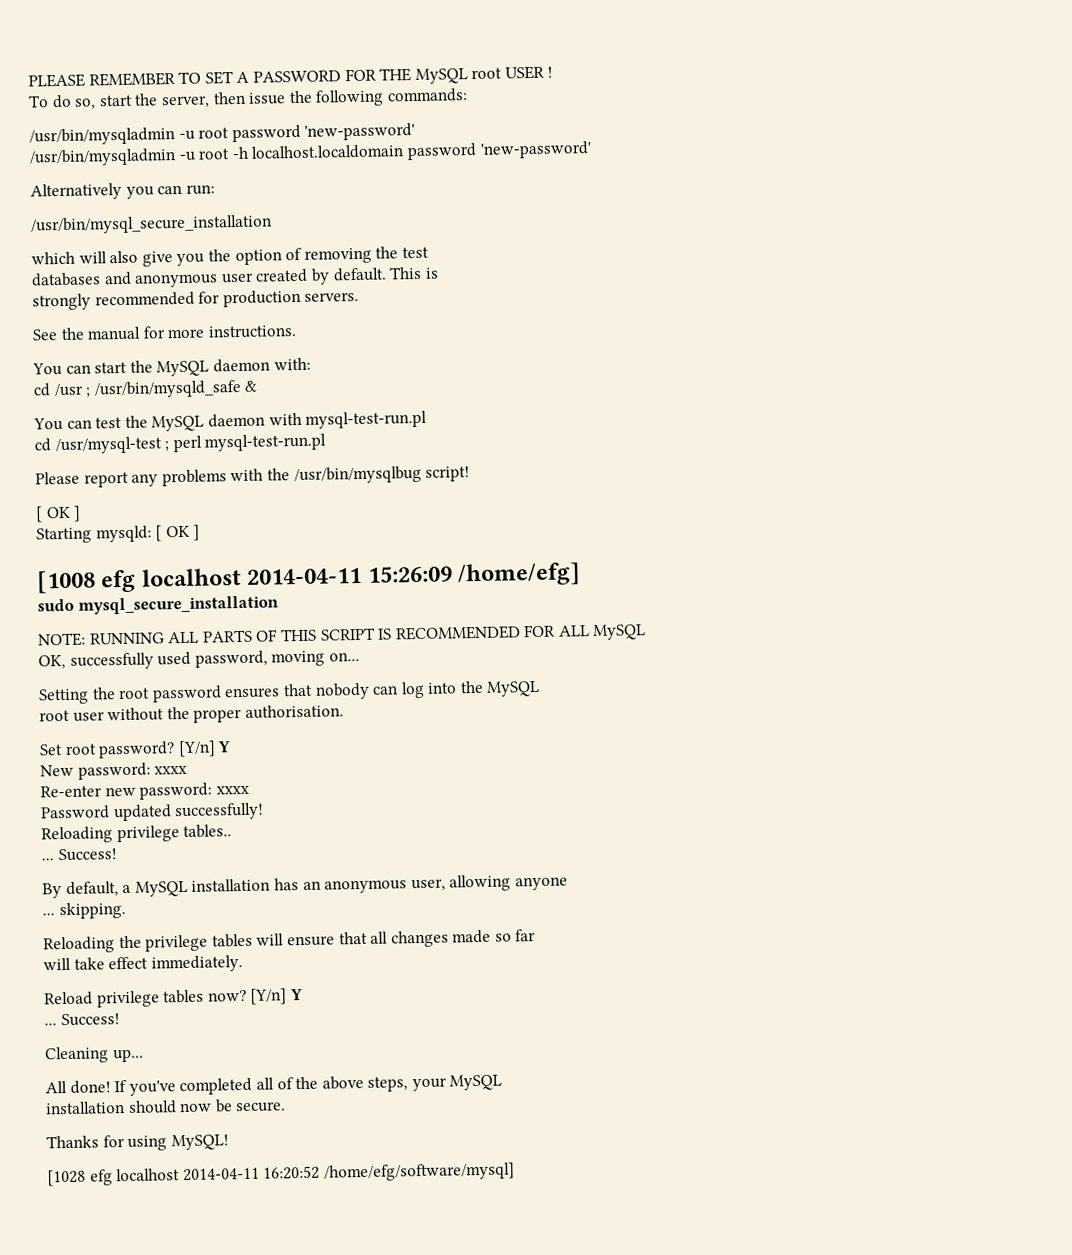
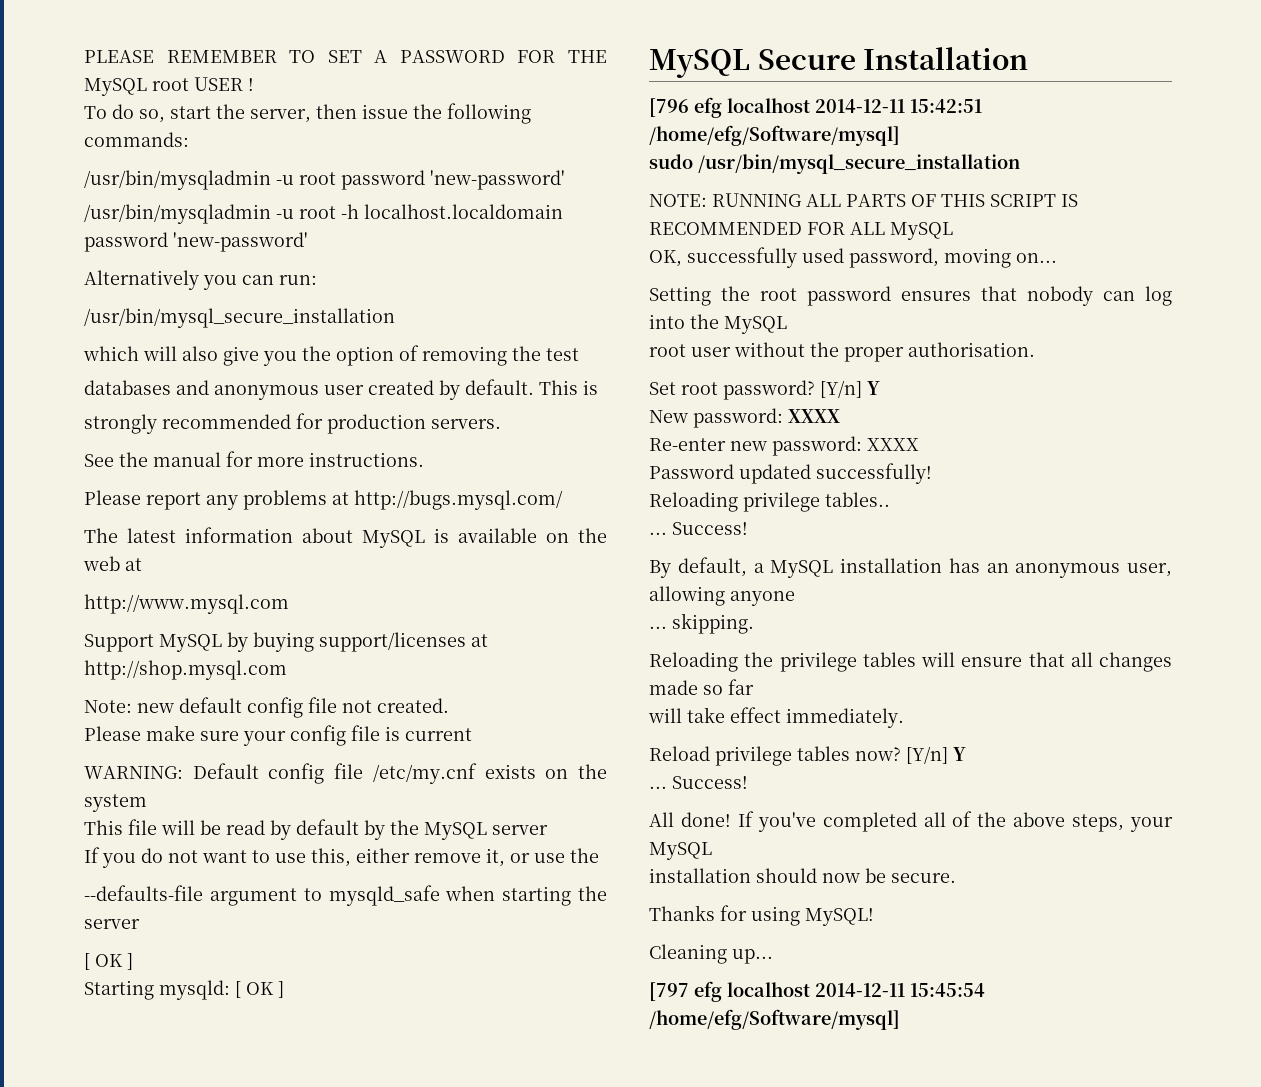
[32,357,311,377] [33,379,258,399] [33,410,428,432] [34,433,327,455] [35,465,471,488] You can start the MySQL daemon with: // cd /usr ; /usr/bin/mysqld_safe & // You can test the MySQL daemon with mysql-test-run.pl // cd /usr/mysql-test ; perl mysql-test-run.pl // Please report any problems with the /usr/bin/mysqlbug script! -> [84,490,563,510] [84,527,607,548] [83,556,142,571] [84,594,289,614] [84,632,488,652] [84,660,287,680] [84,697,449,718] [84,725,472,746] [84,763,607,784] [84,794,147,812] [84,819,548,840] [84,847,599,868] [84,885,607,906] [84,919,140,929] Please report any problems at http://bugs.mysql.com/ // The latest information about MySQL is available on the web at // http://www.mysql.com // Support MySQL by buying support/licenses at http://shop.mysql.com // Note: new default config file not created. // Please make sure your config file is current // WARNING: Default config file /etc/my.cnf exists on the system // This file will be read by default by the MySQL server // If you do not want to use this, either remove it, or use the // --defaults-file argument to mysqld_safe when starting the server
[36,562,582,594] [1008 efg localhost 2014-04-11 15:26:09 /home/efg] -> [649,47,1029,78] [649,97,982,118] [649,125,900,146] MySQL Secure Installation // [796 efg localhost 2014-12-11 15:42:51 /home/efg/Software/mysql]
[77,595,279,615] mysql_secure_installation -> [698,154,1020,174] /usr/bin/mysql_secure_installation
[154,765,189,775] xxxx -> [788,409,840,423] XXXX
[215,785,250,795] xxxx -> [867,438,919,451] XXXX
[45,1046,144,1064] // Cleaning up... -> (748, 782) none
[47,1162,515,1187] [1028 efg localhost 2014-04-11 16:20:52 /home/efg/software/mysql] -> [649,944,773,964] [649,981,985,1002] [649,1009,900,1030] Cleaning up... // [797 efg localhost 2014-12-11 15:45:54 /home/efg/Software/mysql]

